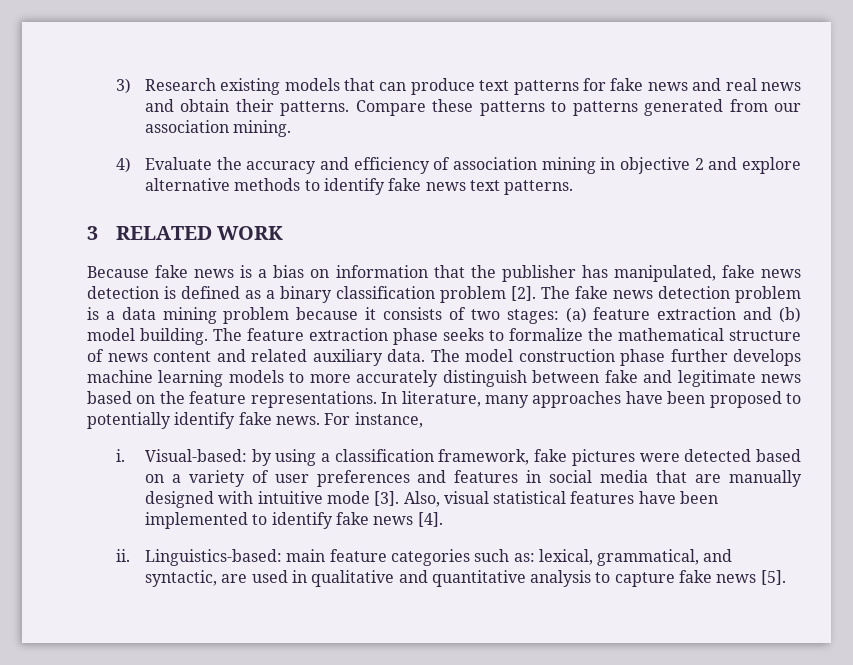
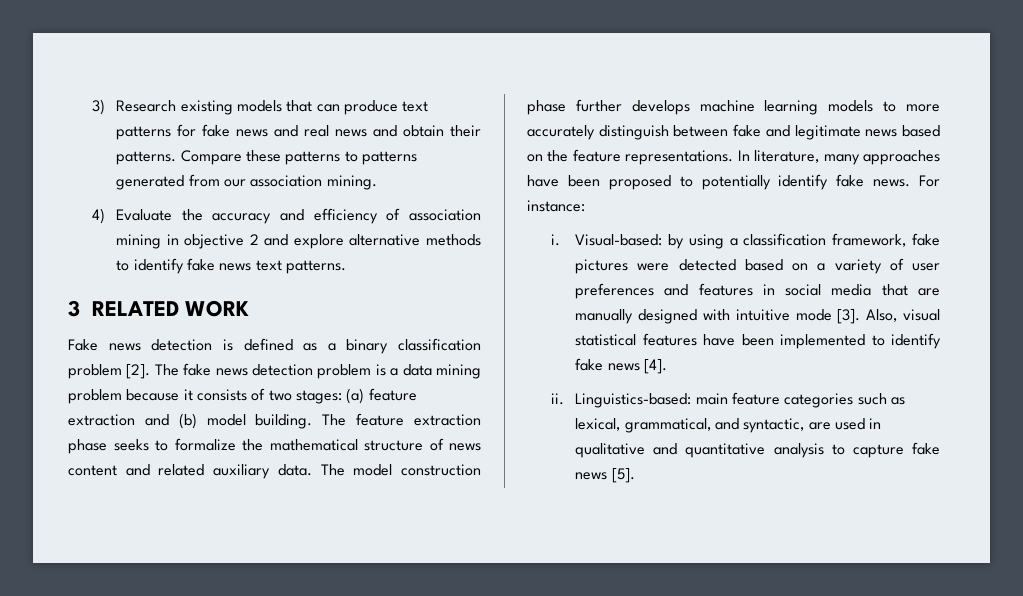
[87,265,755,282] Because fake news is a bias on information that the publisher has manipulated, fake -> [68,339,98,351] Fake
[354,412,423,428] instance, -> [527,200,585,212] instance:
[513,553,535,562] as: -> [890,397,905,405] as

